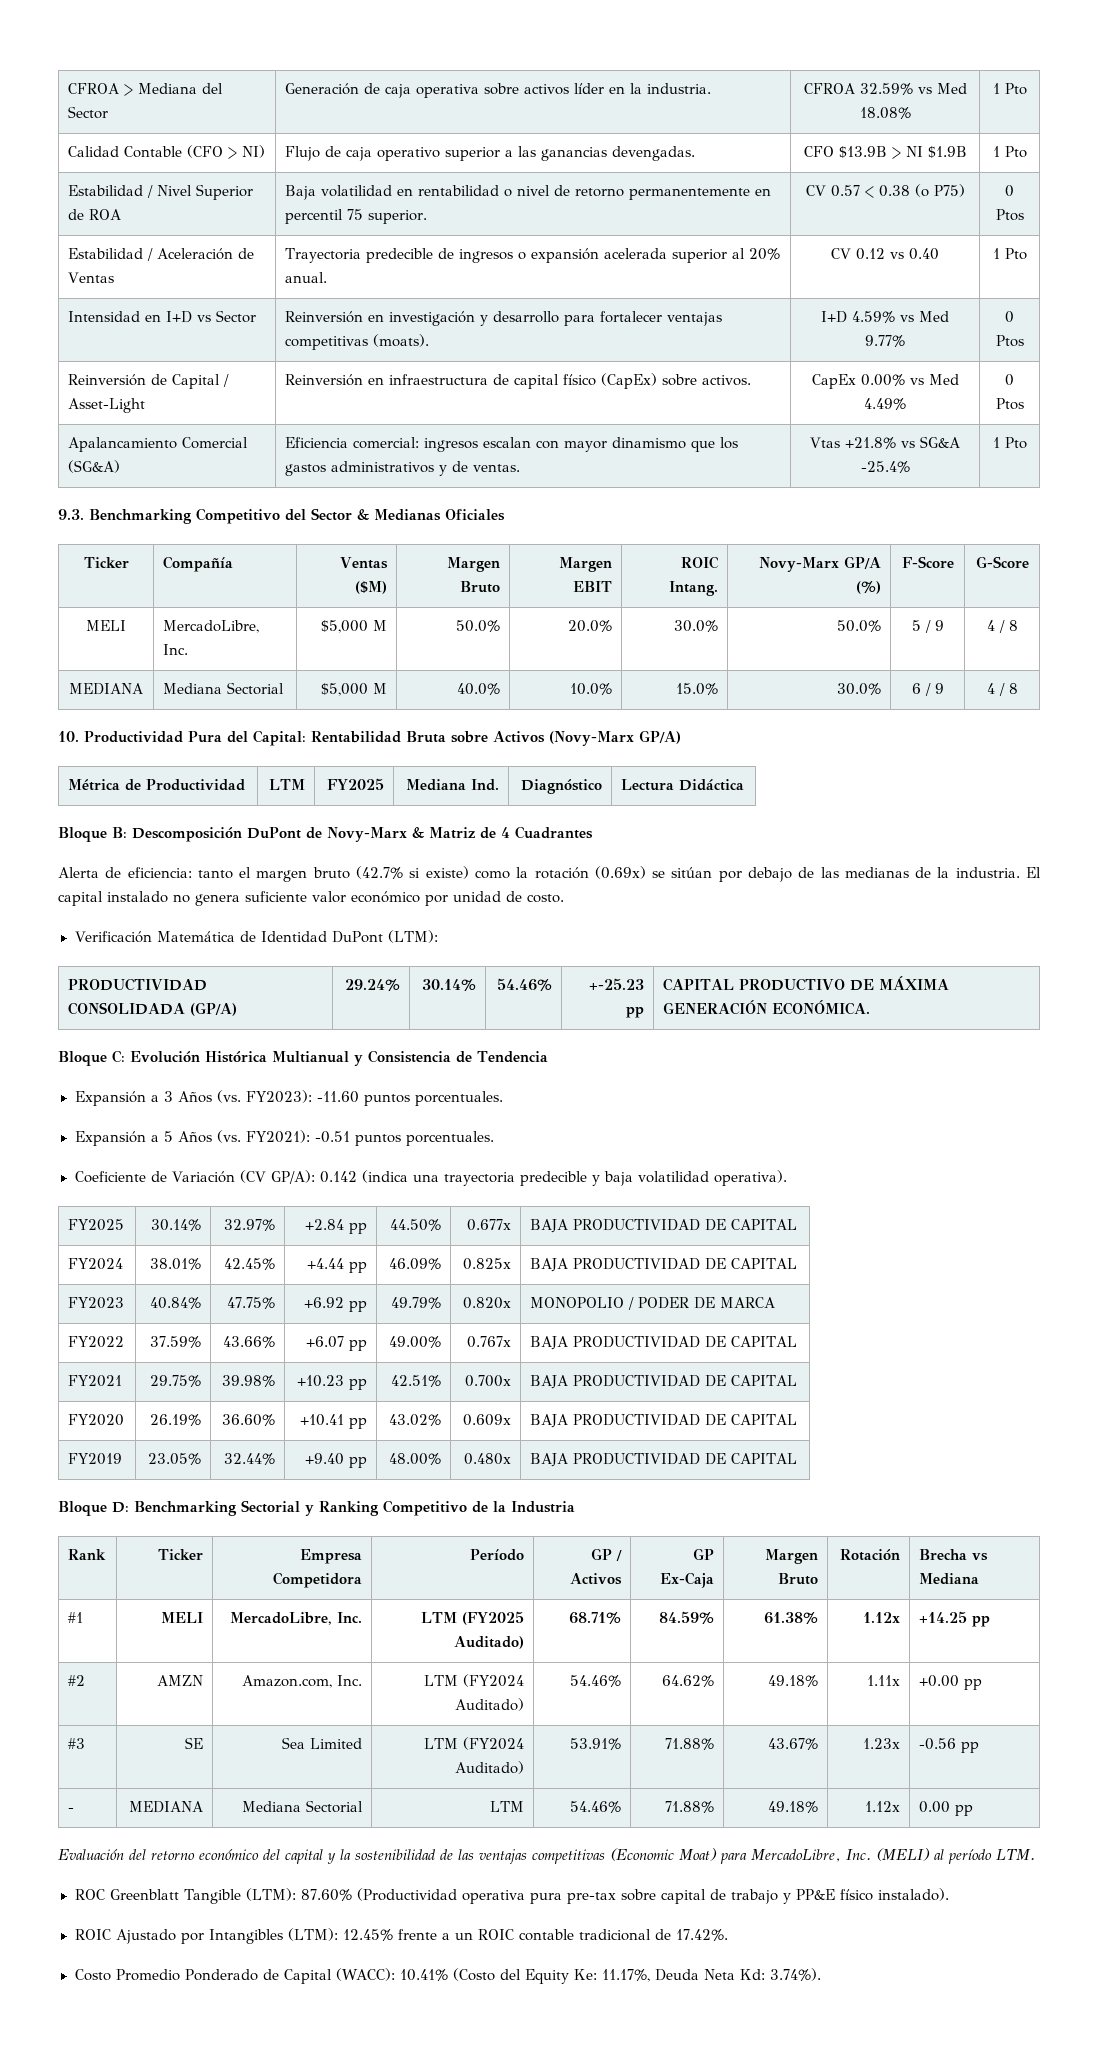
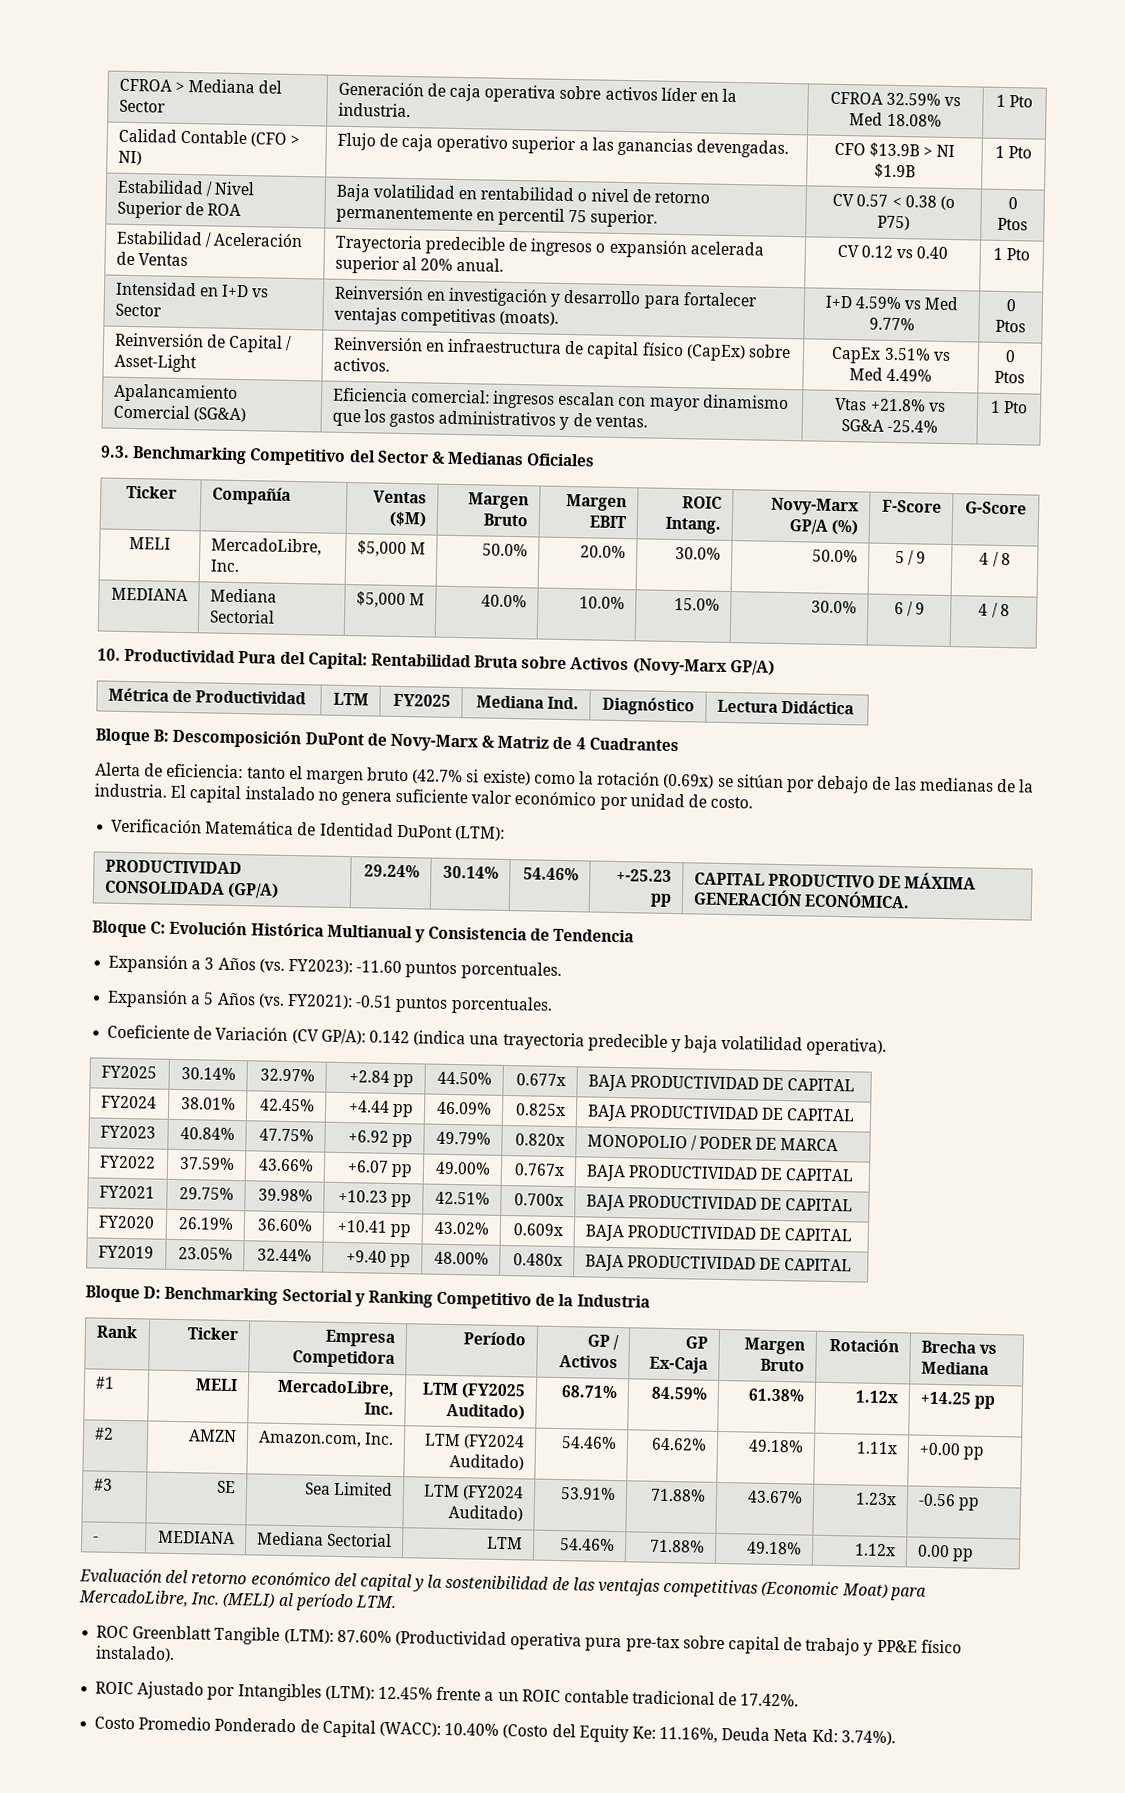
[860,374,905,386] 0.00% -> [883,347,931,361] 3.51%
[400,1969,449,1981] 10.41% -> [444,1722,500,1736] 10.40%
[602,1969,651,1982] 11.17%, -> [659,1726,719,1744] 11.16%,

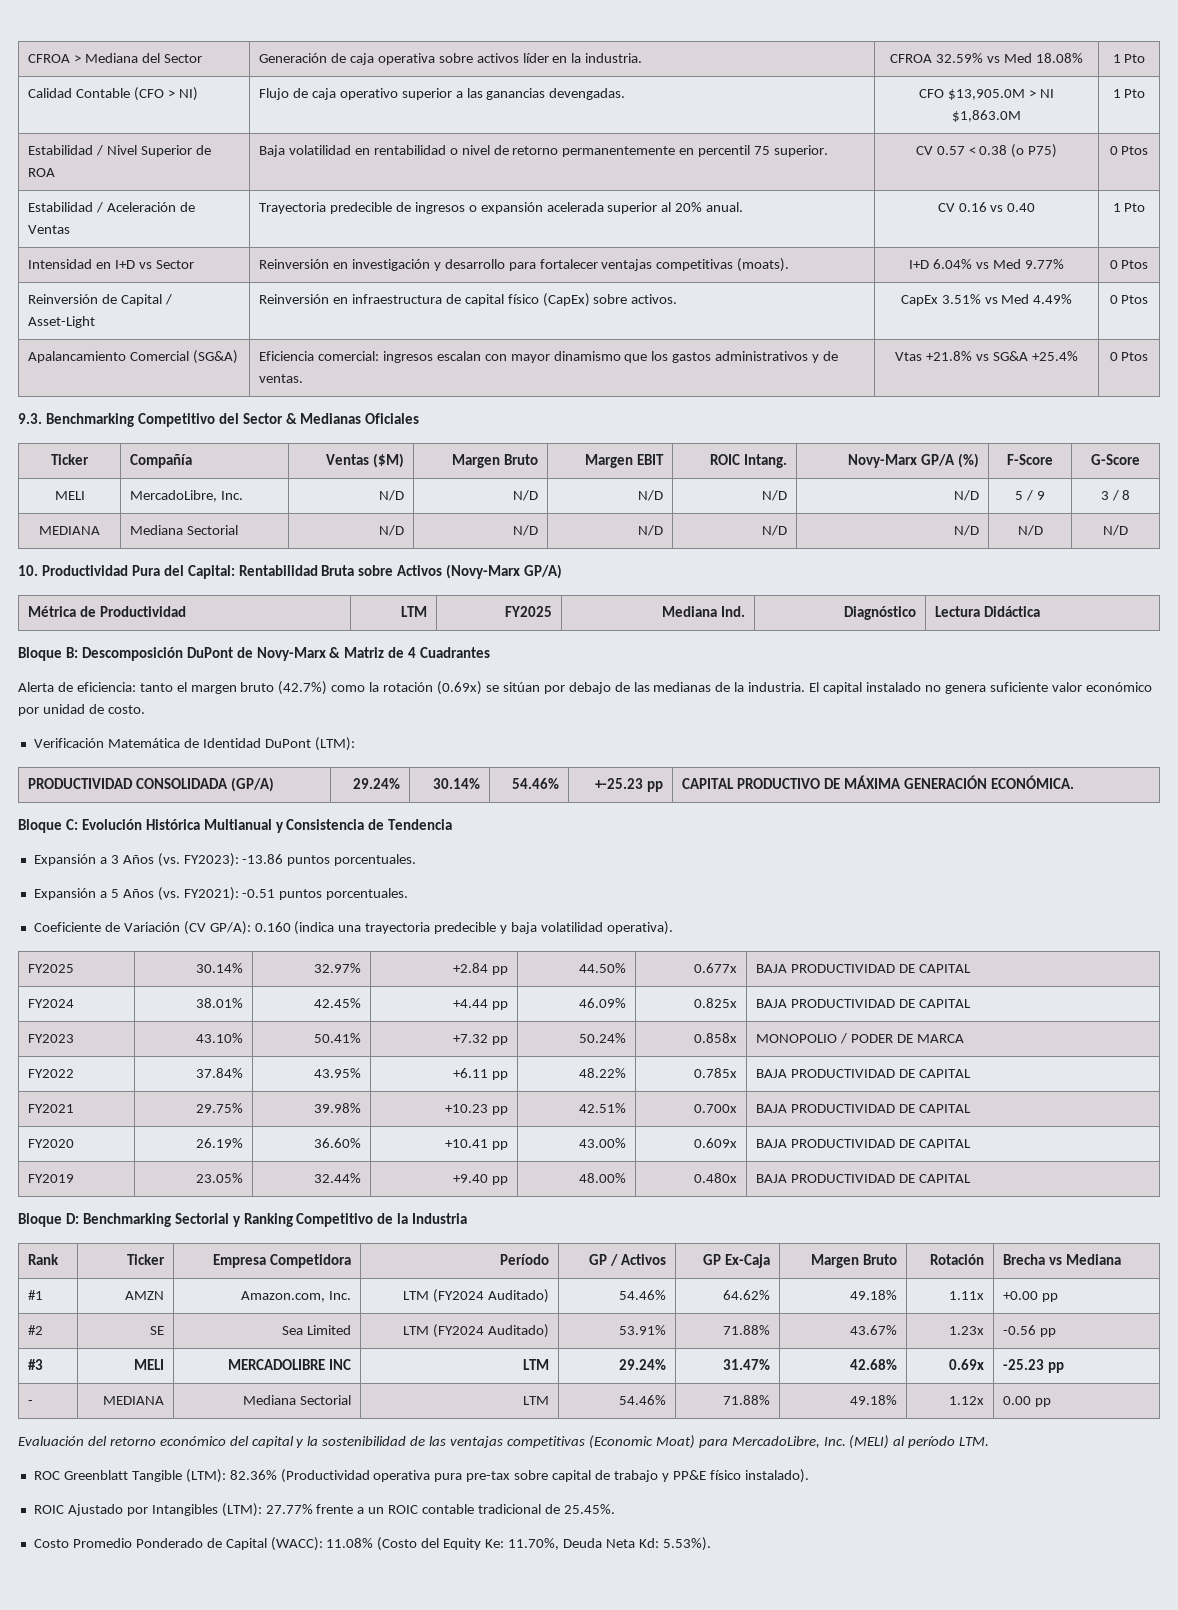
[868,142,920,158] $13.9B -> [948,89,1026,100] $13,905.0M
[873,163,916,179] $1.9B -> [952,110,1021,122] $1,863.0M
[860,245,893,258] 0.12 -> [958,202,987,212] 0.16
[854,296,902,310] 4.59% -> [933,259,973,269] 6.04%
[887,419,939,433] [989,400,1029,414] -25.4% | 1 Pto -> [1031,351,1078,361] [1109,352,1149,361] +25.4% | 0 Ptos
[357,540,427,558] [482,543,529,557] [580,545,627,559] [675,547,722,560] [812,549,859,563] $5,000 M | 50.0% | 20.0% | 30.0% | 50.0% -> [378,490,404,501] [512,490,538,501] [637,490,663,501] [761,490,787,501] [953,490,979,501] N/D | N/D | N/D | N/D | N/D
[979,552,990,565] 4 -> [1100,491,1109,500] 3
[356,591,426,609] [481,594,528,608] [579,596,626,610] [674,598,721,611] [811,600,858,614] [893,601,926,617] [978,602,1010,618] $5,000 M | 40.0% | 10.0% | 15.0% | 30.0% | 6 / 9 | 4 / 8 -> [378,525,404,536] [512,525,538,536] [637,525,663,536] [761,525,787,536] [953,525,979,536] [1017,525,1043,536] [1103,525,1128,536] N/D | N/D | N/D | N/D | N/D | N/D | N/D
[412,769,531,786] (42.7% si existe) -> [278,681,328,695] (42.7%)
[356,960,403,974] -11.60 -> [242,854,284,864] -13.86
[368,1030,410,1044] 0.142 -> [254,922,291,932] 0.160
[180,1127,236,1141] [259,1128,315,1142] [348,1130,414,1148] [436,1131,492,1145] [515,1133,566,1147] 40.84% | 47.75% | +6.92 pp | 49.79% | 0.820x -> [195,1033,243,1043] [313,1033,361,1043] [453,1034,508,1045] [578,1033,626,1043] [693,1033,737,1043] 43.10% | 50.41% | +7.32 pp | 50.24% | 0.858x
[179,1157,236,1171] [258,1158,315,1172] [347,1160,414,1178] [435,1161,492,1175] [514,1163,566,1177] 37.59% | 43.66% | +6.07 pp | 49.00% | 0.767x -> [195,1068,243,1078] [313,1068,361,1078] [453,1068,508,1080] [578,1068,626,1078] [693,1068,737,1078] 37.84% | 43.95% | +6.11 pp | 48.22% | 0.785x
[434,1221,491,1235] 43.02% -> [578,1138,626,1148] 43.00%
[195,1378,239,1392] [277,1379,396,1398] [364,1402,395,1416] [422,1382,527,1400] [446,1403,526,1421] [561,1385,619,1399] [651,1386,709,1400] [748,1388,806,1402] [855,1390,899,1404] [919,1391,995,1410] [93,1427,114,1440] | MELI | MercadoLibre, Inc. | LTM (FY2025 Auditado) | 68.71% | 84.59% | 61.38% | 1.12x | +14.25 pp // #2 -> (44, 1295) none
[93,1478,113,1491] #3 -> [28,1325,44,1335] #2
(980, 1504) none -> [28,1359,44,1370] [133,1359,164,1370] [228,1359,351,1370] [522,1359,549,1370] [618,1359,666,1370] [722,1359,770,1370] [849,1359,897,1370] [948,1359,984,1370] [1003,1359,1064,1373] // #3 | MELI | MERCADOLIBRE INC | LTM | 29.24% | 31.47% | 42.68% | 0.69x | -25.23 pp
[336,1629,392,1643] 87.60% -> [229,1470,277,1480] 82.36%
[377,1686,433,1700] 12.45% -> [265,1504,313,1514] 27.77%
[740,1693,800,1707] 17.42%. -> [563,1504,615,1514] 25.45%.
[444,1722,500,1736] 10.40% -> [326,1538,374,1548] 11.08%
[659,1726,719,1744] 11.16%, -> [508,1538,560,1550] 11.70%,
[840,1730,896,1746] 3.74%). -> [662,1537,711,1551] 5.53%).

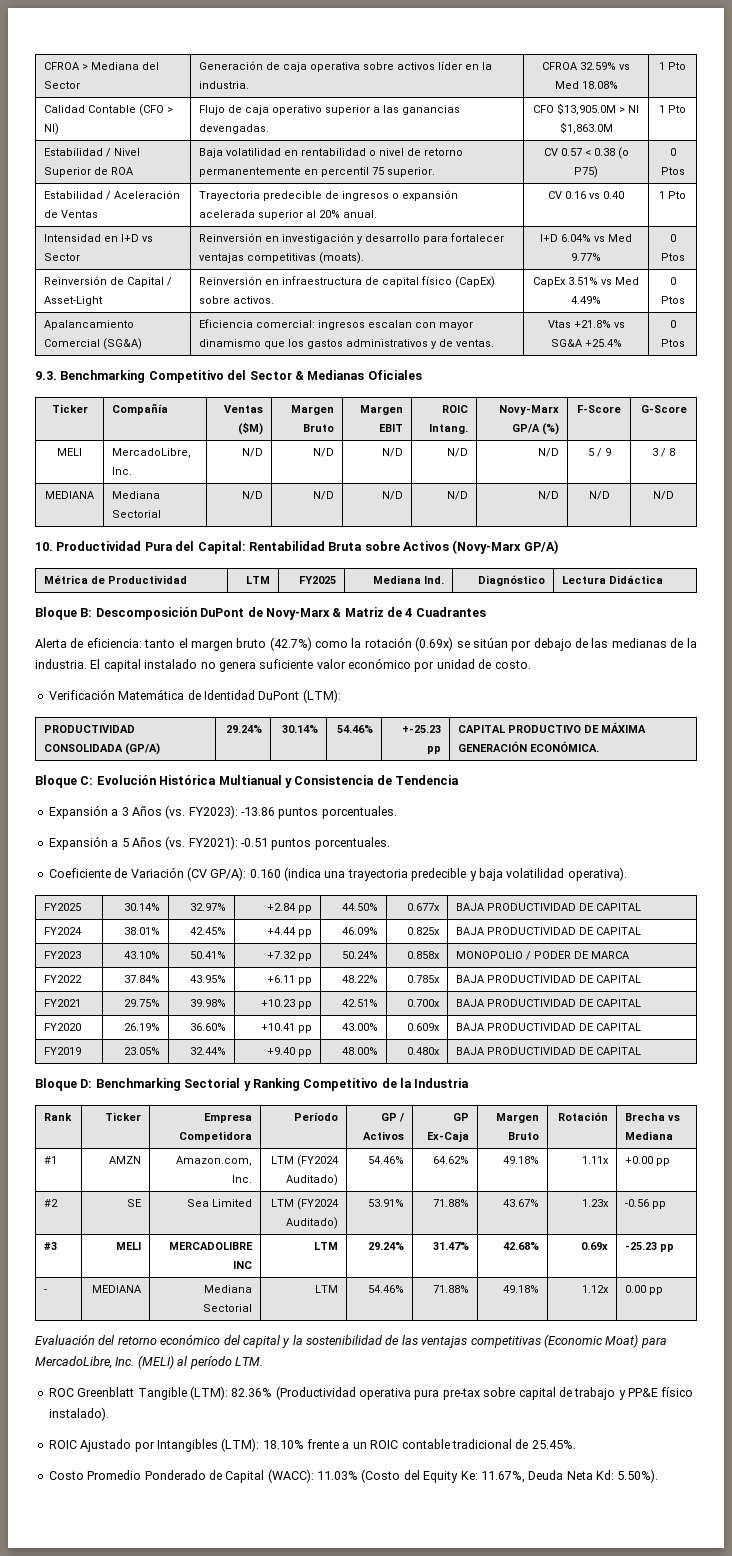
[265,1504,313,1514] 27.77% -> [262,1440,304,1449] 18.10%
[326,1538,374,1548] 11.08% -> [317,1471,358,1480] 11.03%
[508,1538,560,1550] 11.70%, -> [480,1471,525,1483] 11.67%,
[662,1537,711,1551] 5.53%). -> [617,1469,659,1483] 5.50%).

